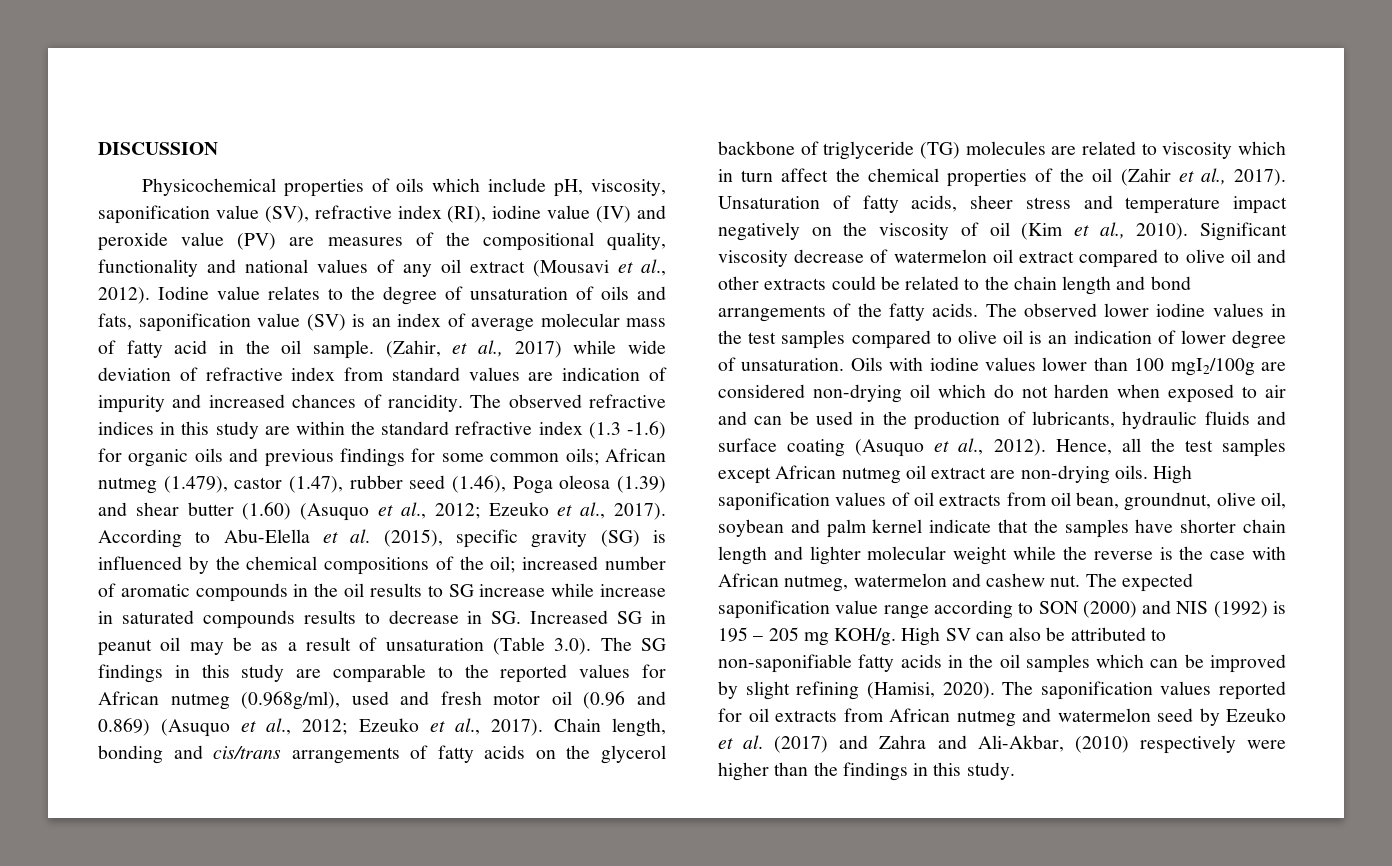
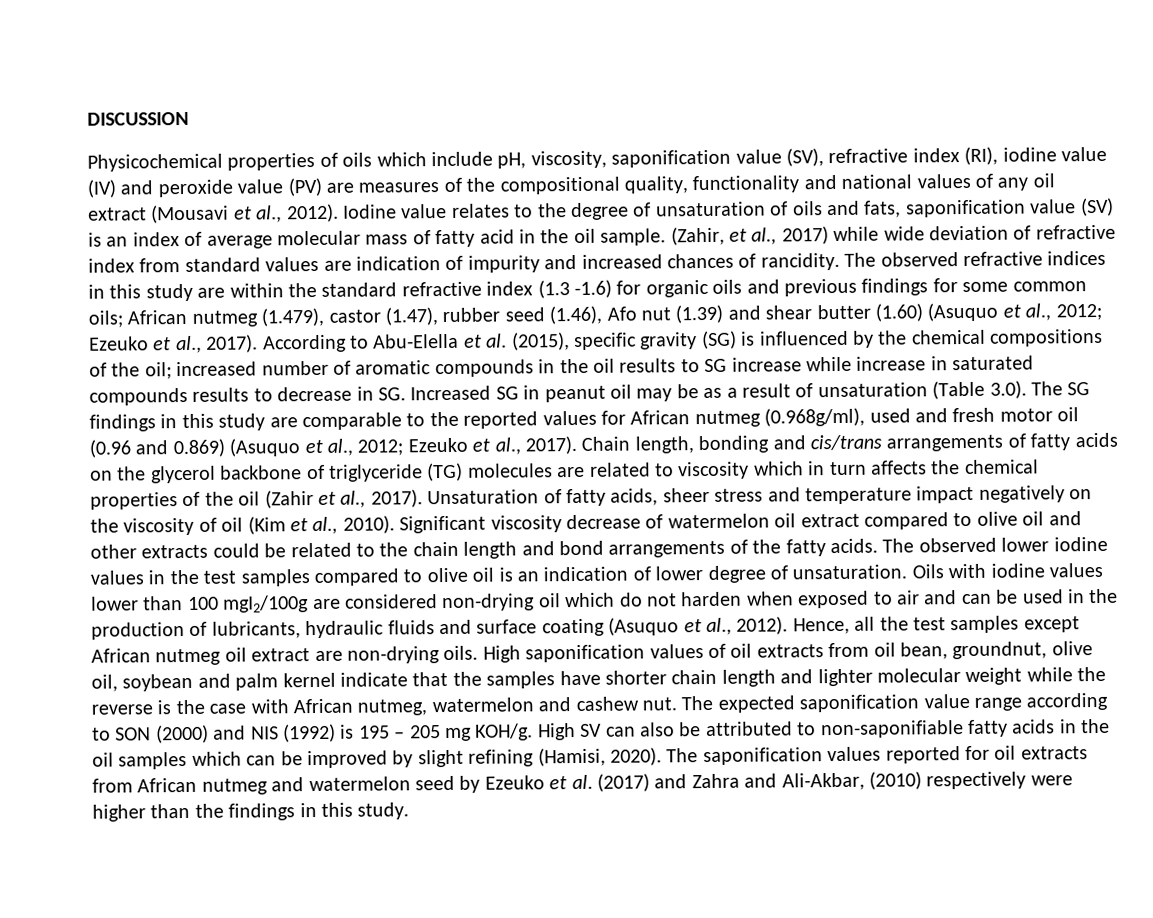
[512,475,611,494] Poga oleosa -> [606,306,671,321] Afo nut
[781,168,829,182] affect -> [870,460,927,475] affects

